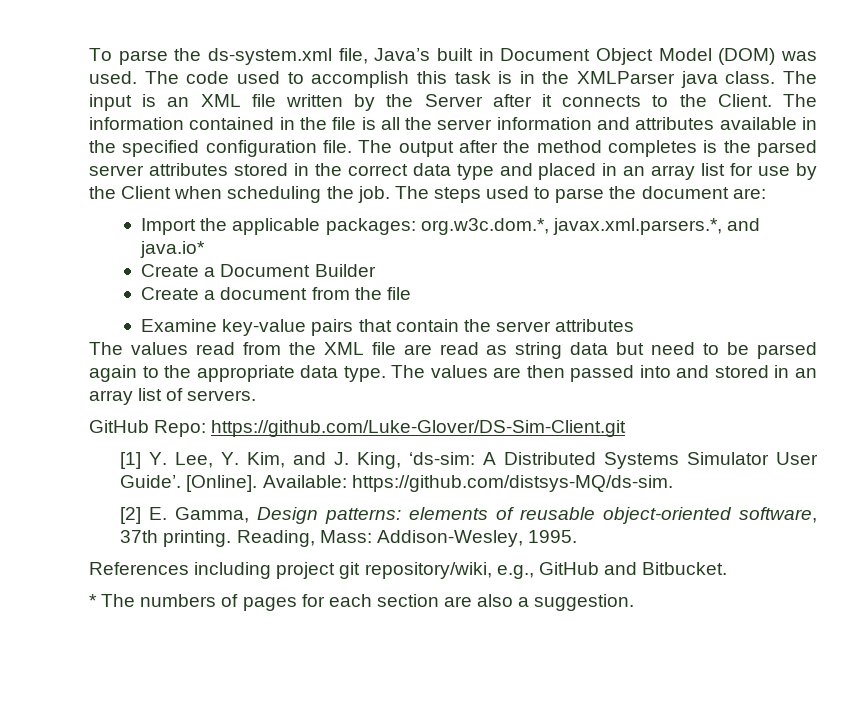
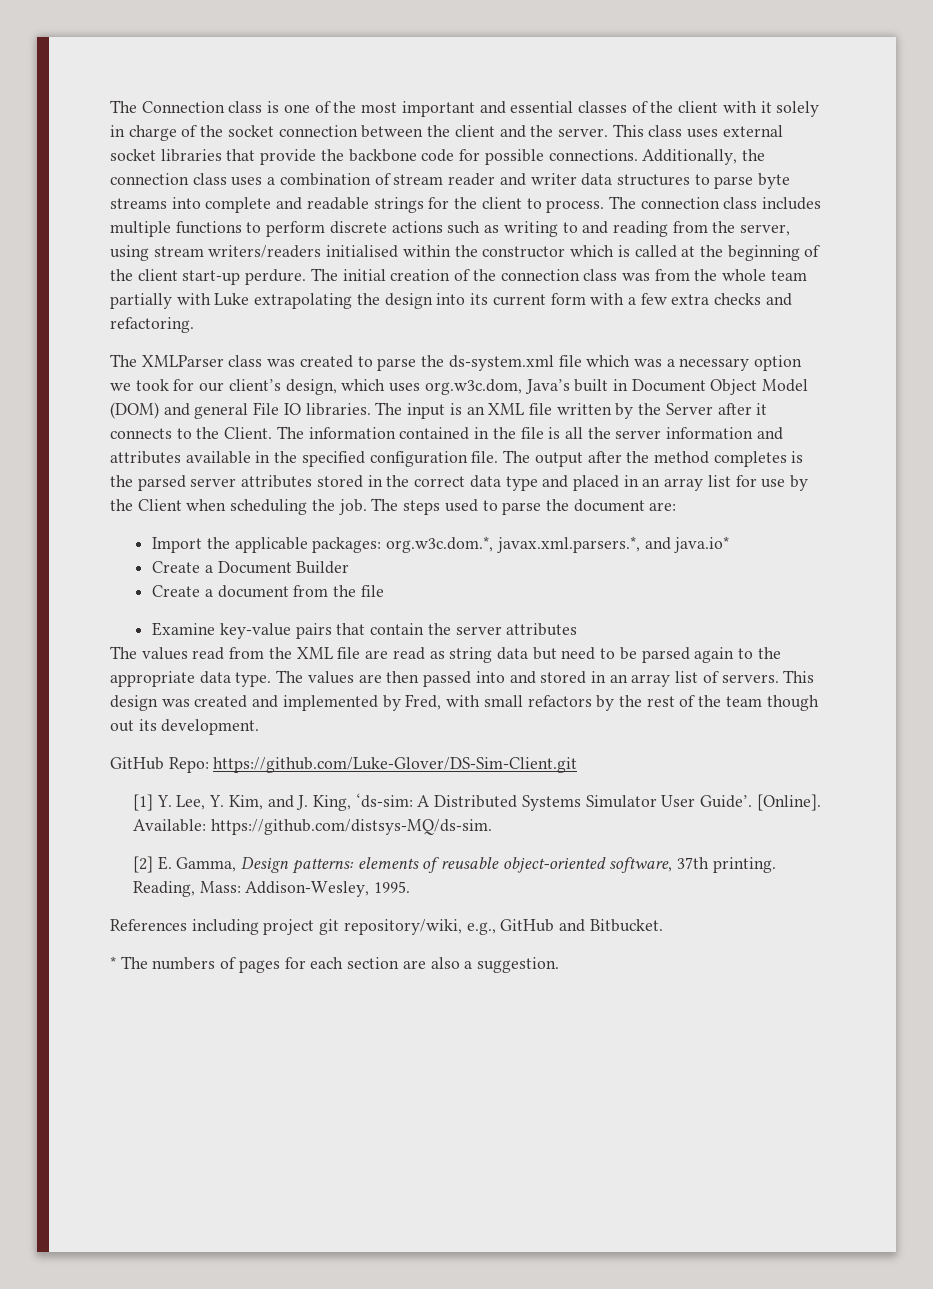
[89,48,368,65] To parse the ds-system.xml file, -> [110,100,820,117] [110,124,783,141] [110,149,765,165] [110,173,791,189] [110,196,822,213] [110,221,791,237] [110,245,821,261] [110,268,807,285] [110,293,792,309] [110,317,194,333] [110,354,803,371] [110,379,522,395] The Connection class is one of the most important and essential classes of the client with it solely in charge of the socket connection between the client and the server. This class uses external socket libraries that provide the backbone code for possible connections. Additionally, the connection class uses a combination of stream reader and writer data structures to parse byte streams into complete and readable strings for the client to process. The connection class includes multiple functions to perform discrete actions such as writing to and reading from the server, using stream writers/readers initialised within the constructor which is called at the beginning of the client start-up perdure. The initial creation of the connection class was from the whole team partially with Luke extrapolating the design into its current form with a few extra checks and refactoring. // The XMLParser class was created to parse the ds-system.xml file which was a necessary option we took for our client’s design, which uses org.w3c.dom,
[780,51,817,61] [89,71,776,88] was used. The code used to accomplish this task is in the XMLParser java class. -> [163,402,371,419] and general File IO libraries.
(257, 395) none -> [783,670,815,683] [110,694,819,711] [110,719,260,735] This design was created and implemented by Fred, with small refactors by the rest of the team though out its development.

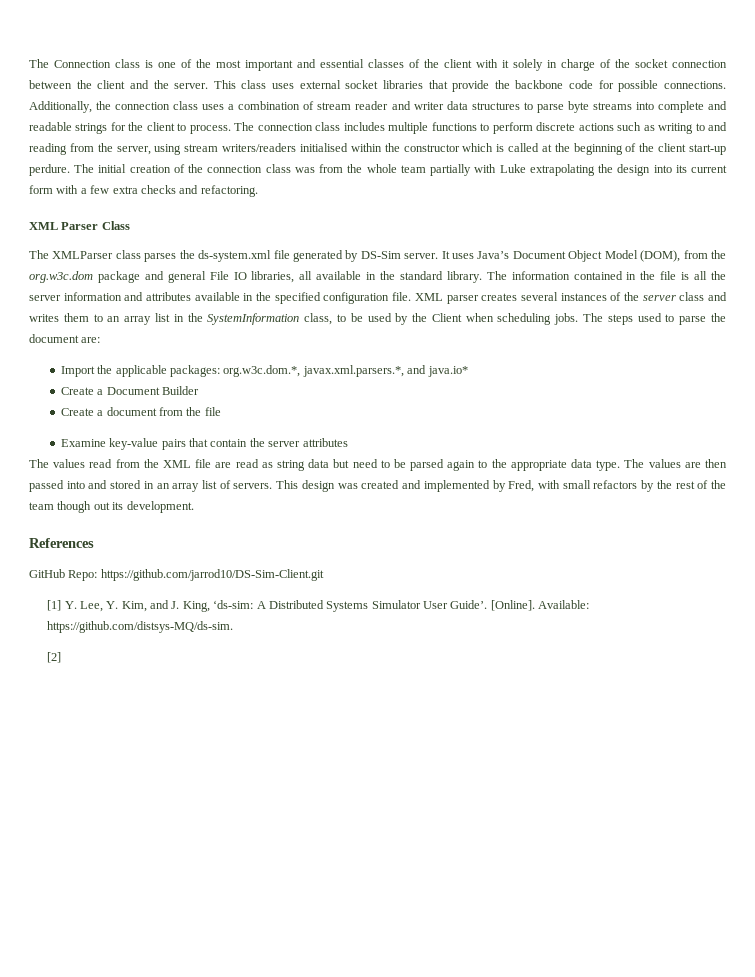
(194, 325) none -> [29,221,130,230] // XML Parser Class
[267,355,803,371] [110,379,809,395] [110,402,768,419] [110,427,273,439] was created to parse the ds-system.xml file which was a necessary option we took for our client’s design, which uses org.w3c.dom, Java’s built in Document Object Model (DOM) and general File IO libraries. The input is an XML file written by the Server after it connects to the Client. -> [144,250,727,262] [29,271,482,283] parses the ds-system.xml file generated by DS-Sim server. It uses Java’s Document Object Model (DOM), from the org.w3c.dom package and general File IO libraries, all available in the standard library.
[503,450,804,467] [110,475,786,491] The output after the method completes is the parsed server attributes stored in the correct data type and placed in an array list for use -> [414,292,728,304] [29,313,392,325] XML parser creates several instances of the server class and writes them to an array list in the SystemInformation class, to be used
[311,499,367,515] the job. -> [554,313,579,325] jobs.
(260, 727) none -> [29,538,94,548] // References
[213,757,578,773] https://github.com/Luke-Glover/DS-Sim-Client.git -> [100,569,324,581] https://github.com/jarrod10/DS-Sim-Client.git
[157,856,776,874] [132,881,411,897] [110,919,663,935] [110,956,559,973] E. Gamma, Design patterns: elements of reusable object-oriented software, 37th printing. Reading, Mass: Addison-Wesley, 1995. // References including project git repository/wiki, e.g., GitHub and Bitbucket. // * The numbers of pages for each section are also a suggestion. -> (62, 657) none

